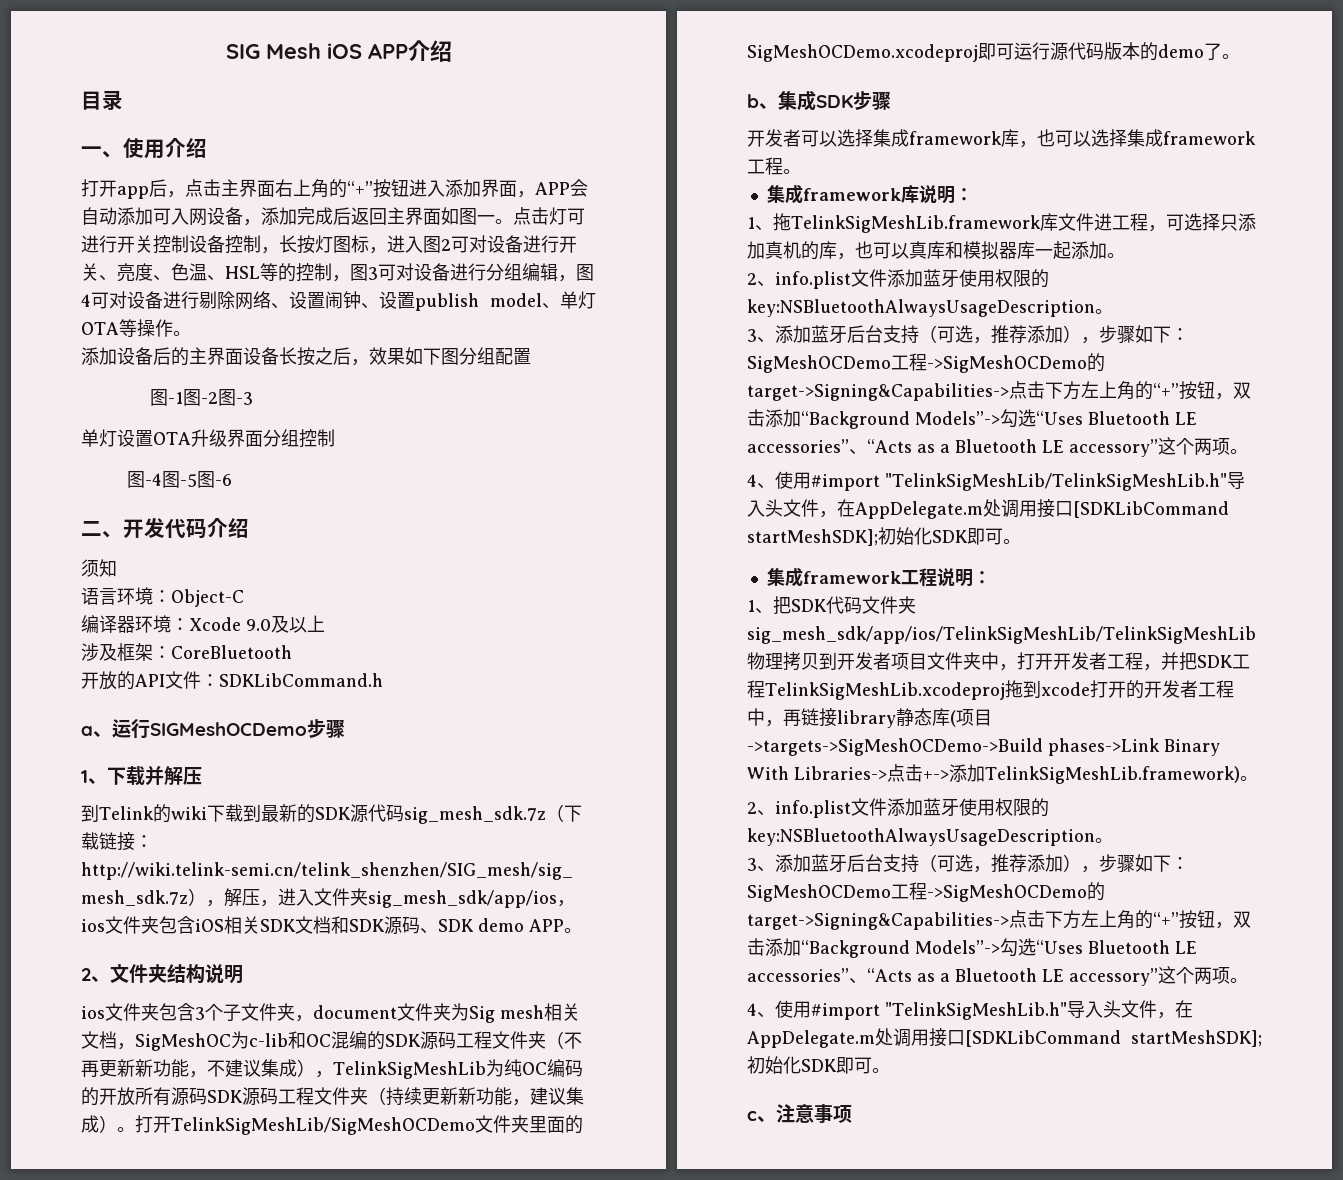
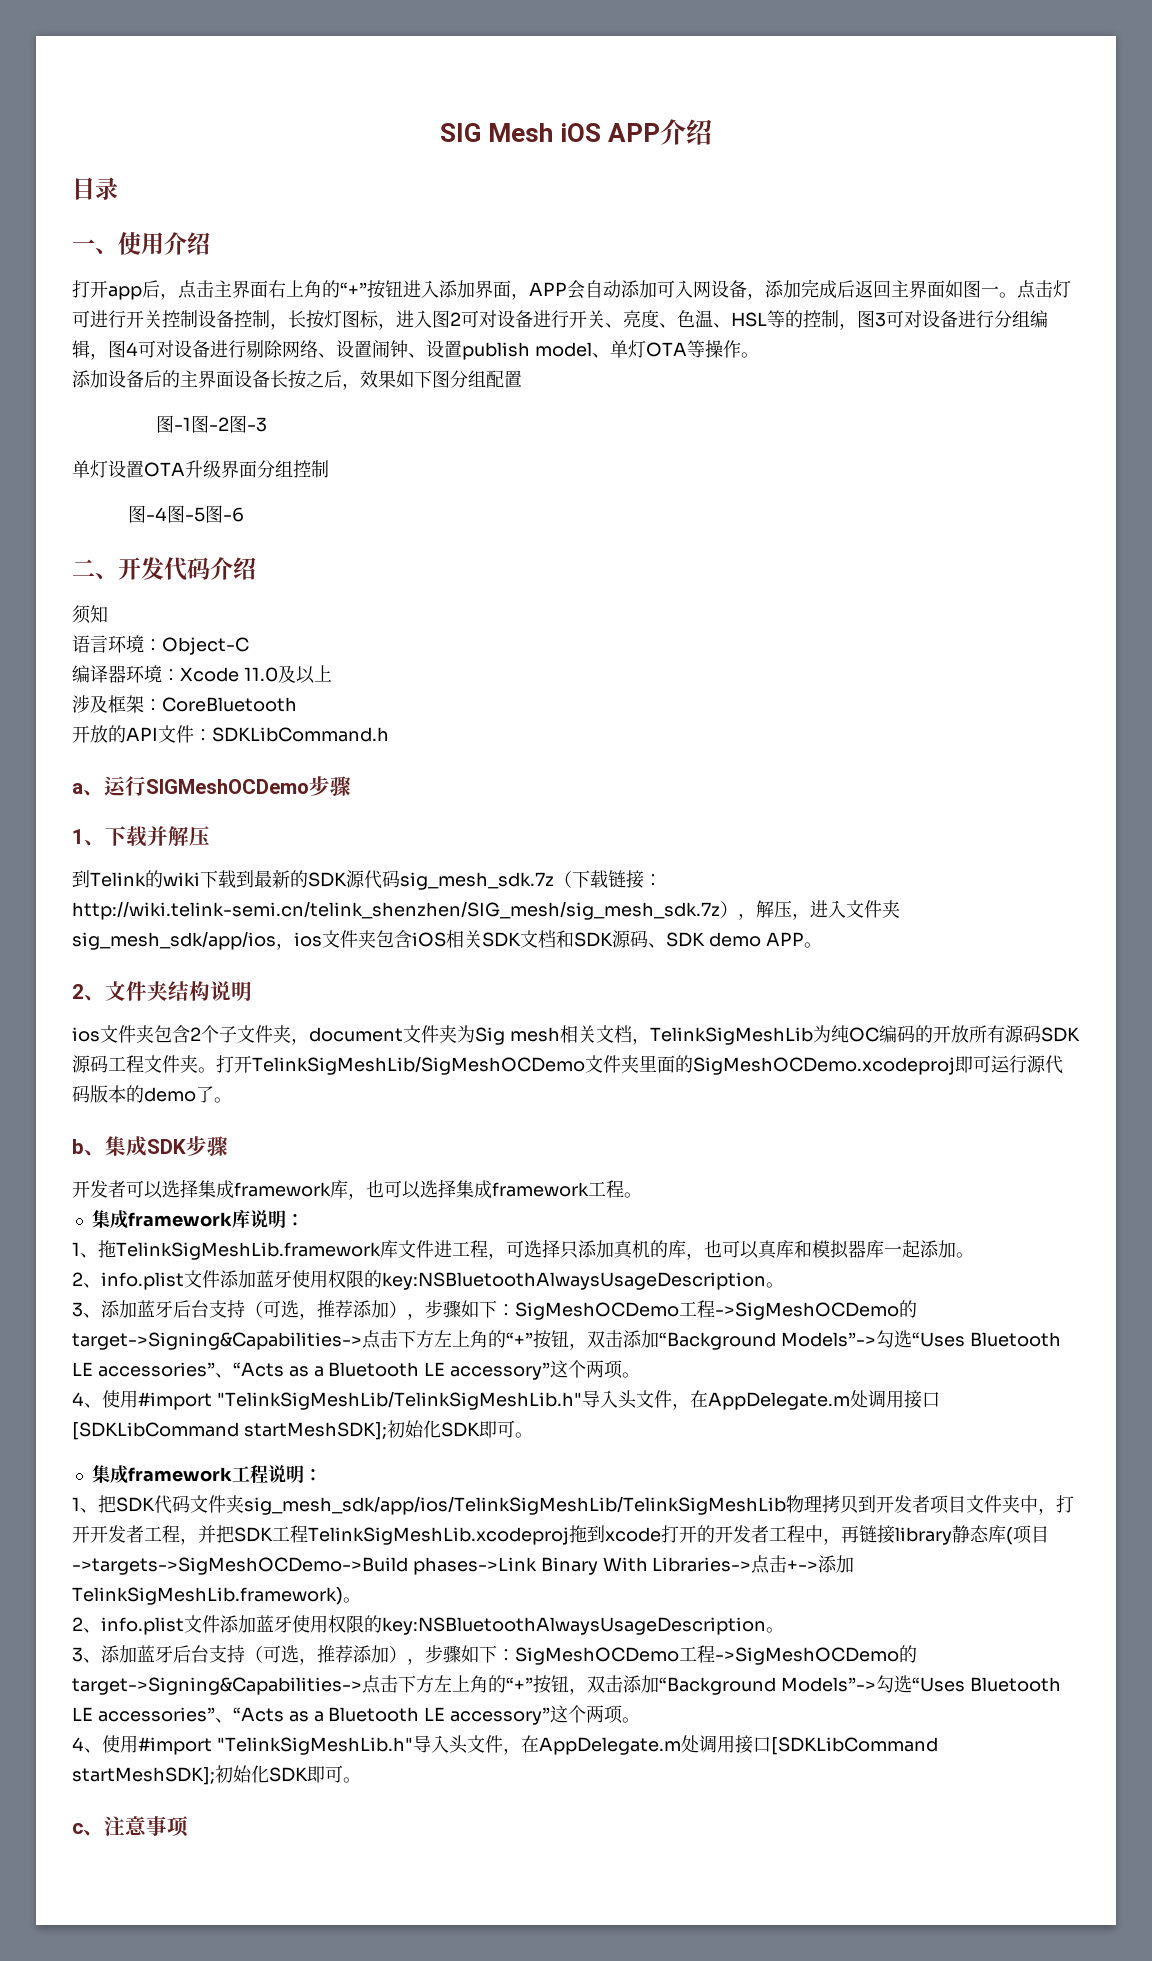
[246,619,271,631] 9.0 -> [243,667,278,682] 11.0
[195,1007,205,1020] 3 -> [190,1027,201,1041] 2
[135,1031,582,1051] [81,1059,333,1078] SigMeshOC为c-lib和OC混编的SDK源码工程文件夹（不再更新新功能，不建议集成）， -> (650, 1041) none
[368,1087,584,1106] [81,1115,117,1133] （持续更新新功能，建议集成） -> (198, 1064) none

